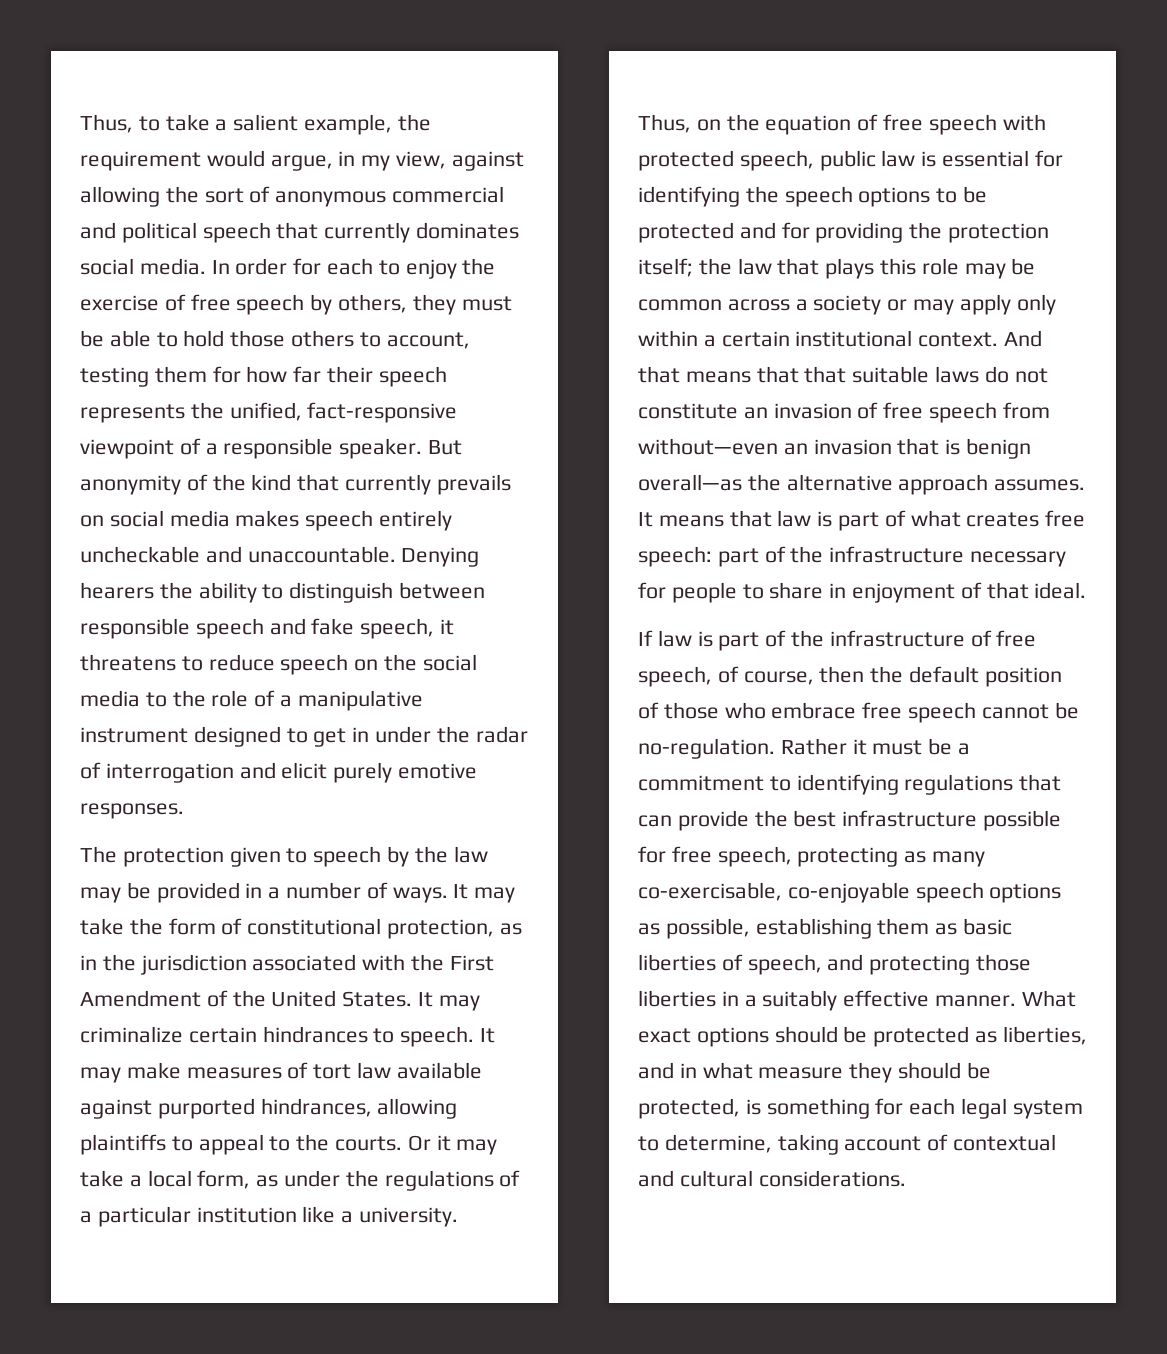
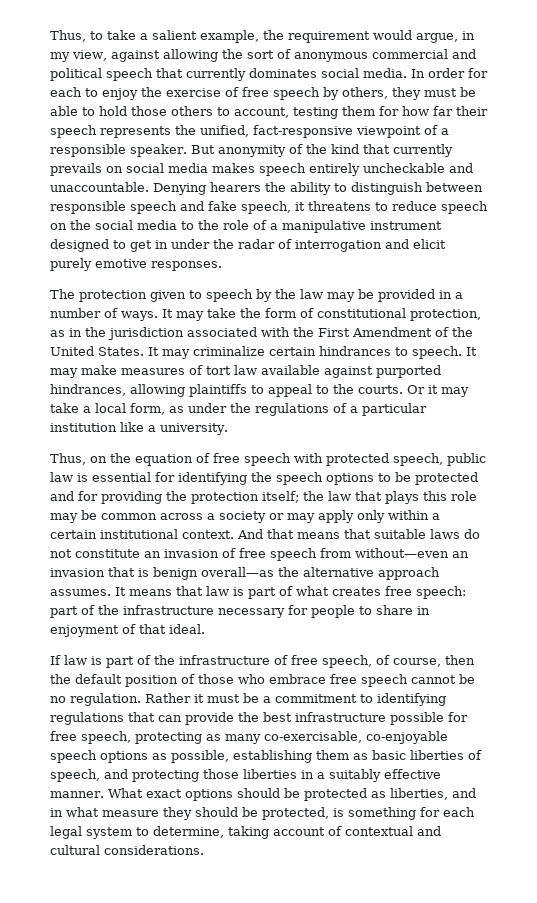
[804,366,847,383] that -> (371, 534) none
[638,738,775,759] no-regulation. -> [50,693,141,706] no regulation.

